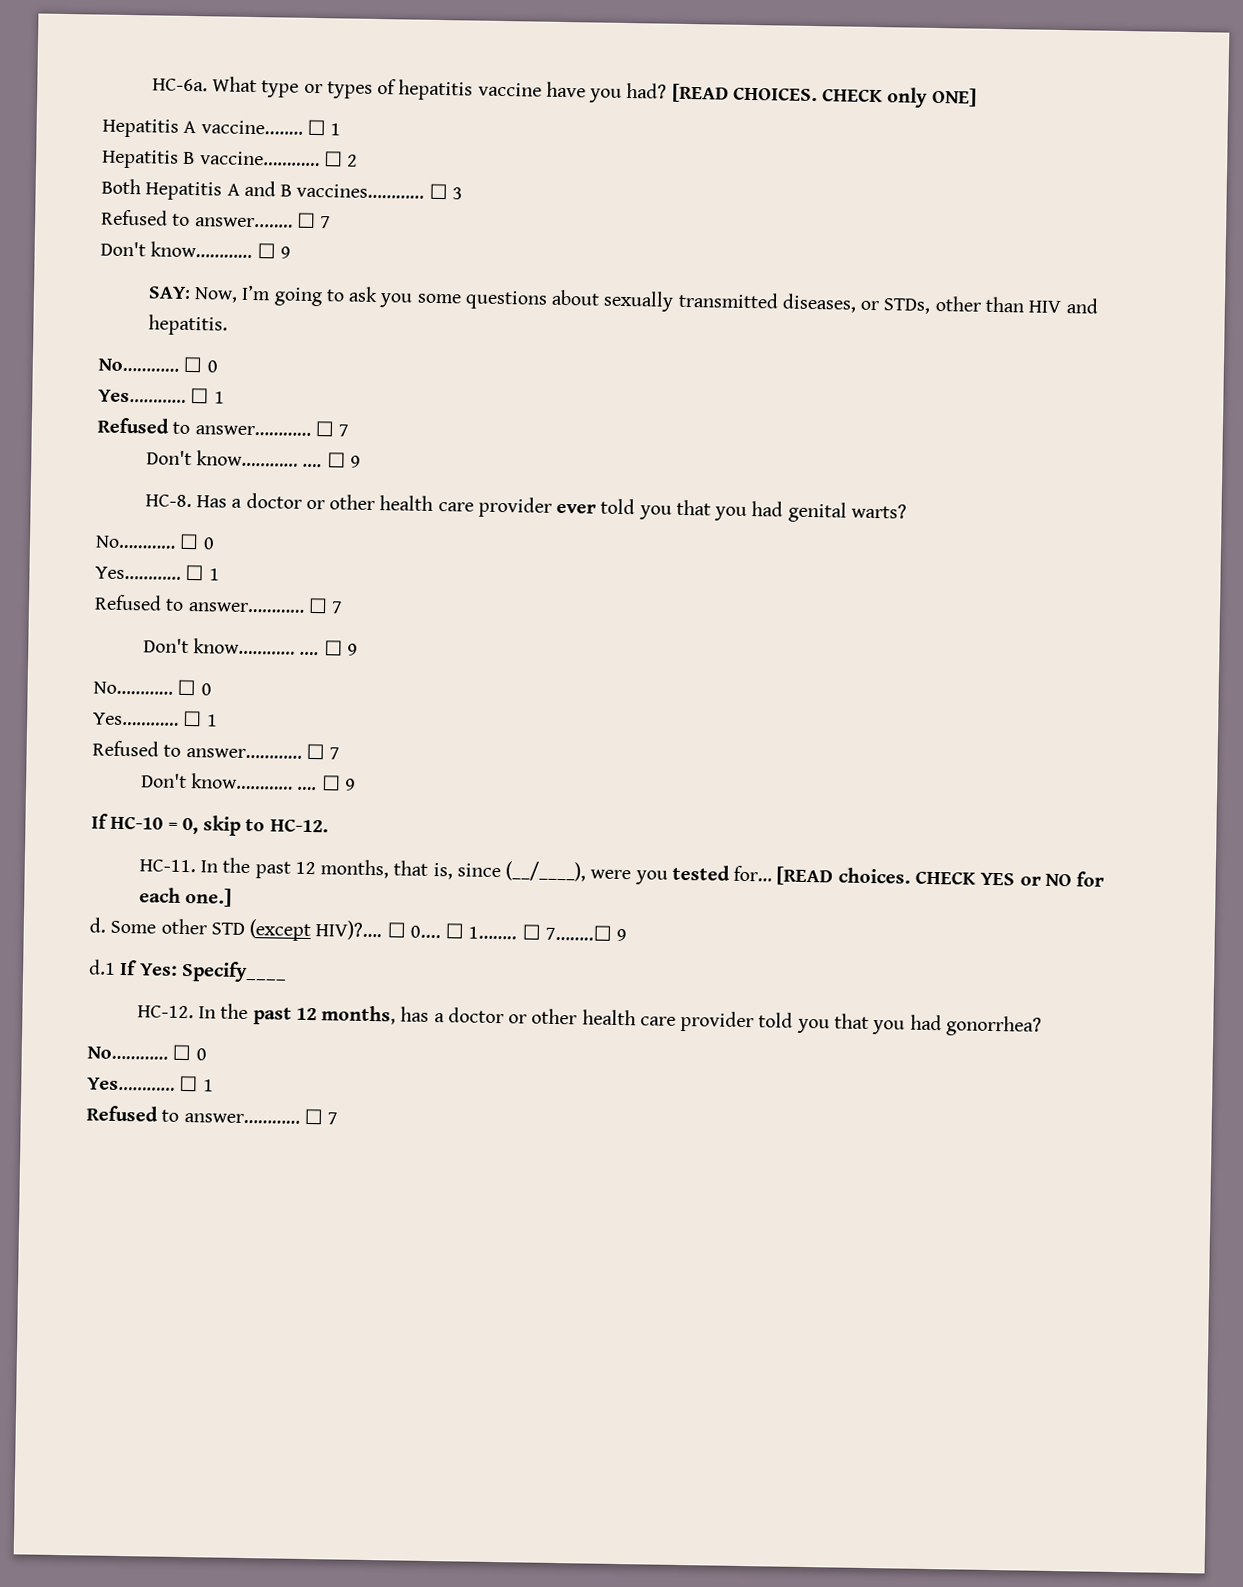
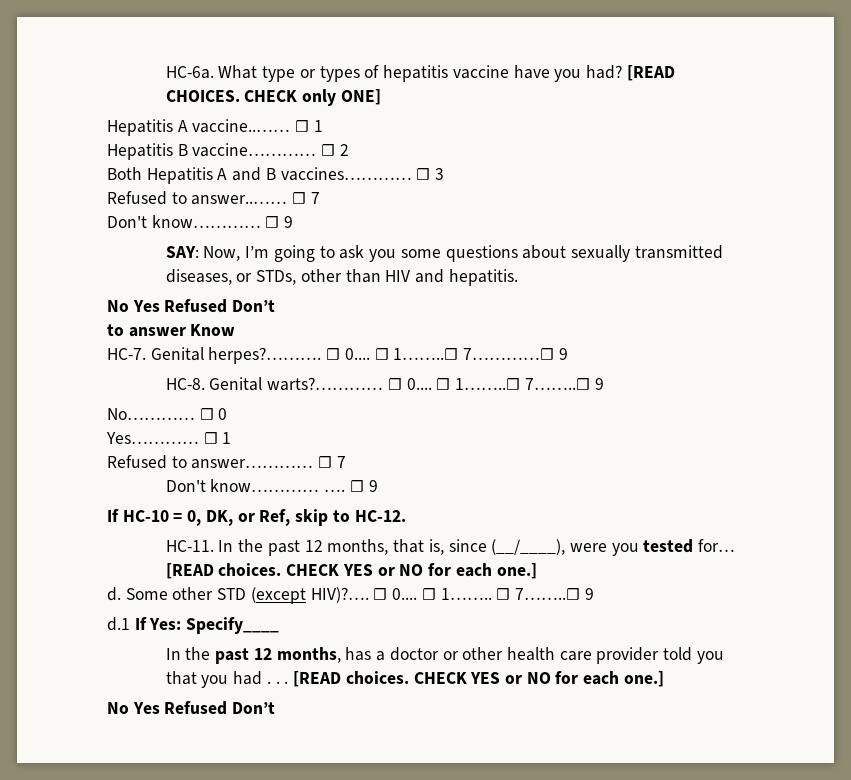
[98,356,218,373] [98,388,225,404] [97,417,350,437] [145,450,361,468] [144,492,908,523] [95,533,215,550] [95,564,220,581] [94,594,344,614] [142,638,343,656] No………… ☐ 0 // Yes………… ☐ 1 // Refused to answer………… ☐ 7 // Don't know………… …. ☐ 9 // HC-8. Has a doctor or other health care provider ever told you that you had genital warts? // No………… ☐ 0 // Yes………… ☐ 1 // Refused to answer………… ☐ 7 // Don't know………… …. ☐ -> [107,299,276,313] [107,324,236,337] [107,347,568,364] [165,377,590,391] No Yes Refused Don’t // to answer Know // HC-7. Genital herpes?………. ☐ 0.... ☐ 1……..☐ 7…………☐ 9 // HC-8. Genital warts?………… ☐ 0.... ☐ 1……..☐ 7……..☐
(199, 826) none -> [205,509,291,526] DK, or Ref,
[136,1005,194,1019] HC-12. -> (280, 625) none
[945,1015,1042,1037] [87,1044,207,1061] [87,1075,214,1092] [86,1105,339,1125] gonorrhea? // No………… ☐ 0 // Yes………… ☐ 1 // Refused to answer………… ☐ 7 -> [266,671,664,687] [107,701,276,715] . . . [READ choices. CHECK YES or NO for each one.] // No Yes Refused Don’t

